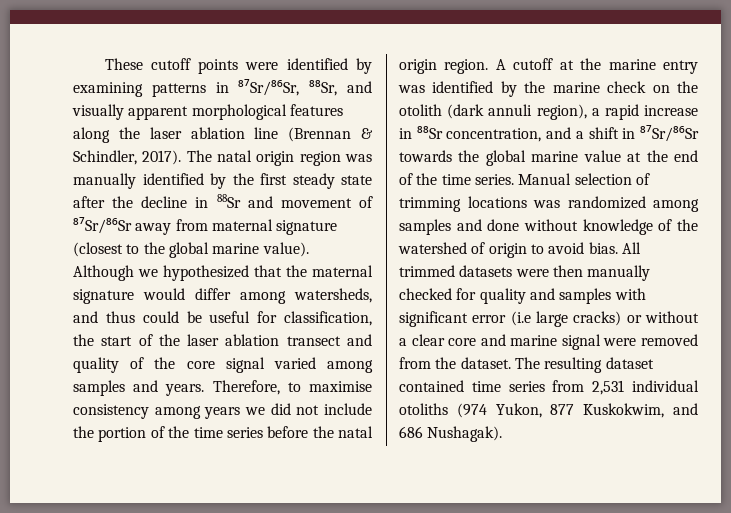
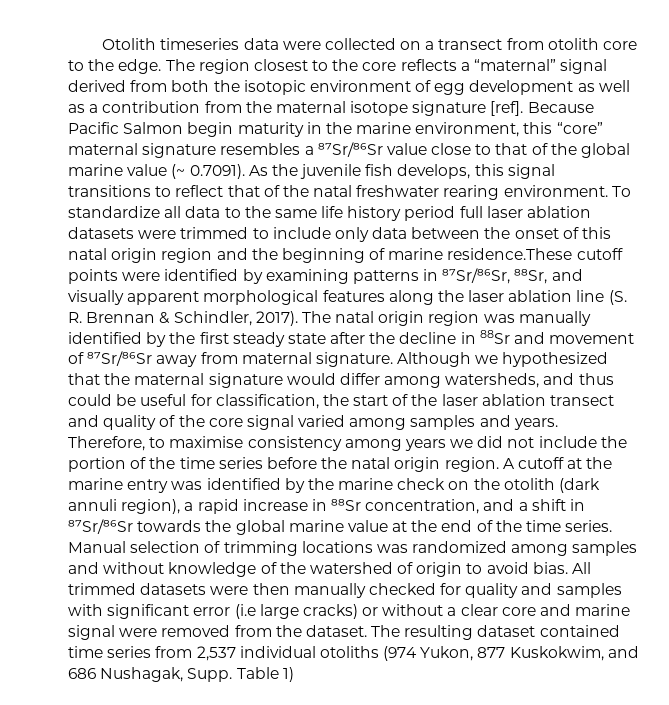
[104,58,143,70] These -> [102,38,638,50] [68,59,608,74] [68,80,630,95] [68,101,594,116] [68,122,603,137] [68,142,631,158] [68,164,555,179] [68,185,631,200] [68,206,592,221] [68,227,612,242] [68,248,573,263] Otolith timeseries data were collected on a transect from otolith core to the edge. The region closest to the core reflects a “maternal” signal derived from both the isotopic environment of egg development as well as a contribution from the maternal isotope signature [ref]. Because Pacific Salmon begin maturity in the marine environment, this “core” maternal signature resembles a ⁸⁷Sr/⁸⁶Sr value close to that of the global marine value (~ 0.7091). As the juvenile fish develops, this signal transitions to reflect that of the natal freshwater rearing environment. To standardize all data to the same life history period full laser ablation datasets were trimmed to include only data between the onset of this natal origin region and the beginning of marine residence.These
[288,127,352,142] (Brennan -> [608,290,627,305] [68,312,156,323] (S. R. Brennan
[276,220,338,235] [73,242,309,258] signature (closest to the global marine value). -> [315,352,393,367] signature.
[487,219,520,231] done -> (99, 568) none
[592,380,625,395] 2,531 -> [196,646,236,661] 2,537
[427,426,503,442] Nushagak). -> [100,667,294,682] Nushagak, Supp. Table 1)

